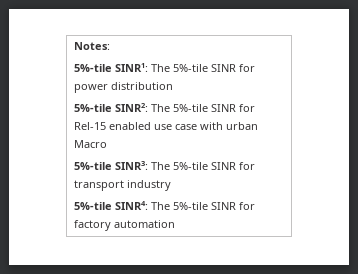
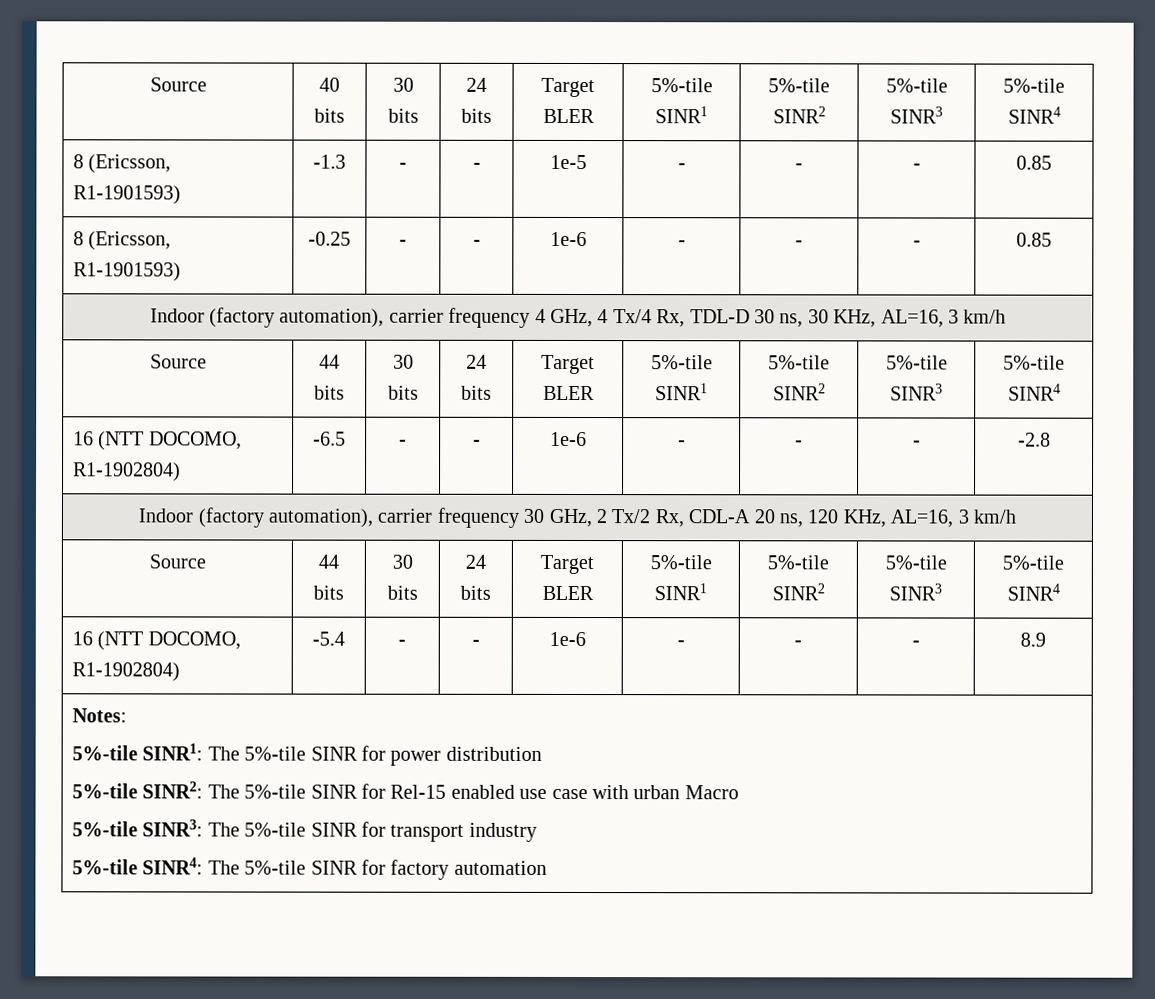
(73, 46) none -> [149,77,207,92] [319,77,340,92] [314,108,345,123] [392,77,414,92] [387,108,419,123] [466,77,487,92] [461,108,492,123] [541,77,595,98] [542,108,595,124] [650,78,713,93] [655,106,708,124] [768,78,830,93] [772,106,826,124] [885,78,948,93] [890,106,943,124] [1003,78,1065,93] [1007,106,1061,124] [73,154,172,174] [73,185,182,205] [313,154,346,169] [399,162,407,169] [472,162,481,169] [549,154,587,170] [677,163,686,170] [795,163,803,170] [912,163,921,170] [1016,155,1052,170] [73,231,172,251] [73,262,182,282] [308,231,351,246] [399,239,407,246] [472,239,481,246] [549,231,587,247] [677,240,686,247] [795,240,803,247] [912,240,921,247] [1016,232,1052,247] [149,307,1007,328] [149,354,207,369] [319,354,340,369] [314,385,345,400] [392,354,414,369] [387,385,419,400] [466,354,487,369] [461,385,492,400] [541,354,595,375] [542,385,595,401] [650,355,713,370] [655,383,708,401] [768,355,830,370] [772,383,826,401] [885,355,948,370] [890,383,943,401] [1003,355,1065,370] [1007,383,1061,401] [73,431,242,451] [73,462,182,482] [313,431,346,446] [399,439,407,446] [472,439,481,446] [549,431,587,447] [677,440,686,447] [795,440,803,447] [912,440,921,447] [1017,432,1051,447] [138,507,1016,528] [148,554,206,569] [318,554,339,569] [313,585,344,600] [391,554,413,569] [386,585,418,600] [465,554,486,569] [460,585,491,600] [540,554,594,575] [541,585,594,601] [649,555,712,570] [654,583,707,601] [767,555,829,570] [771,583,825,601] [884,555,947,570] [889,583,942,601] [1002,555,1064,570] [1006,583,1060,601] [72,631,241,651] [72,662,181,682] [312,631,345,646] [398,639,406,646] [471,639,480,646] [548,631,586,647] [676,640,685,647] [794,640,802,647] [911,640,920,647] [1020,632,1046,647] Source | 40 bits | 30 bits | 24 bits | Target BLER | 5%-tile SINR1 | 5%-tile SINR2 | 5%-tile SINR3 | 5%-tile SINR4 // 8 (Ericsson, R1-1901593) | -1.3 | - | - | 1e-5 | - | - | - | 0.85 // 8 (Ericsson, R1-1901593) | -0.25 | - | - | 1e-6 | - | - | - | 0.85 // Indoor (factory automation), carrier frequency 4 GHz, 4 Tx/4 Rx, TDL-D 30 ns, 30 KHz, AL=16, 3 km/h // Source | 44 bits | 30 bits | 24 bits | Target BLER | 5%-tile SINR1 | 5%-tile SINR2 | 5%-tile SINR3 | 5%-tile SINR4 // 16 (NTT DOCOMO, R1-1902804) | -6.5 | - | - | 1e-6 | - | - | - | -2.8 // Indoor (factory automation), carrier frequency 30 GHz, 2 Tx/2 Rx, CDL-A 20 ns, 120 KHz, AL=16, 3 km/h // Source | 44 bits | 30 bits | 24 bits | Target BLER | 5%-tile SINR1 | 5%-tile SINR2 | 5%-tile SINR3 | 5%-tile SINR4 // 16 (NTT DOCOMO, R1-1902804) | -5.4 | - | - | 1e-6 | - | - | - | 8.9 //

